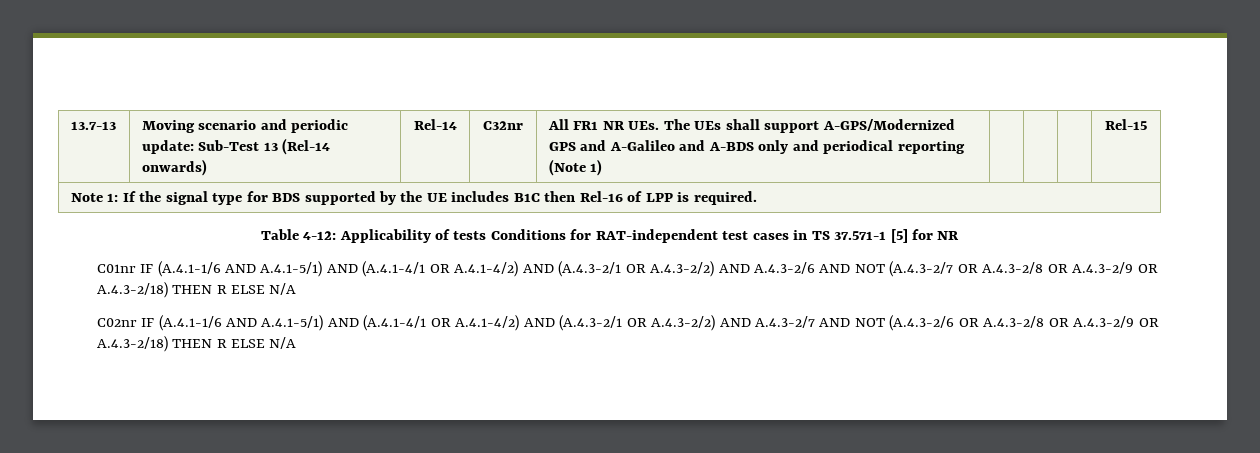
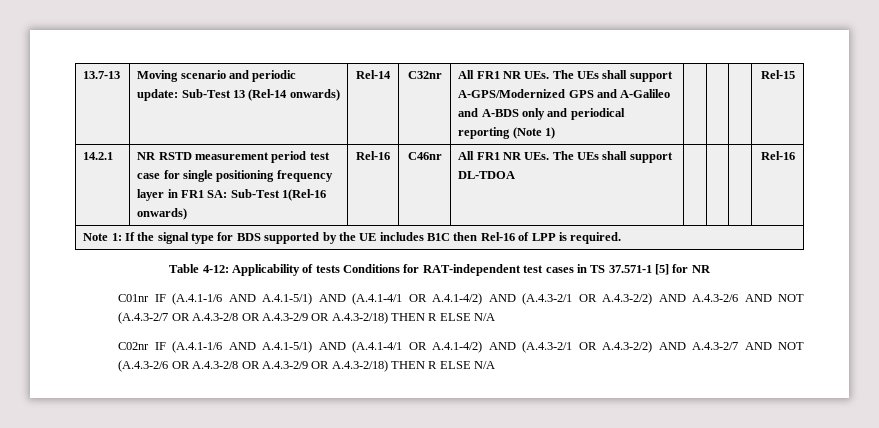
(1147, 124) none -> [83,152,114,160] [137,151,330,163] [137,170,333,182] [137,189,327,201] [137,208,188,220] [356,151,390,160] [407,152,442,160] [458,151,673,163] [458,171,516,179] [760,151,795,160] // 14.2.1 | NR RSTD measurement period test case for single positioning frequency layer in FR1 SA: Sub-Test 1(Rel-16 onwards) | Rel-16 | C46nr | All FR1 NR UEs. The UEs shall support DL-TDOA | | | | Rel-16

